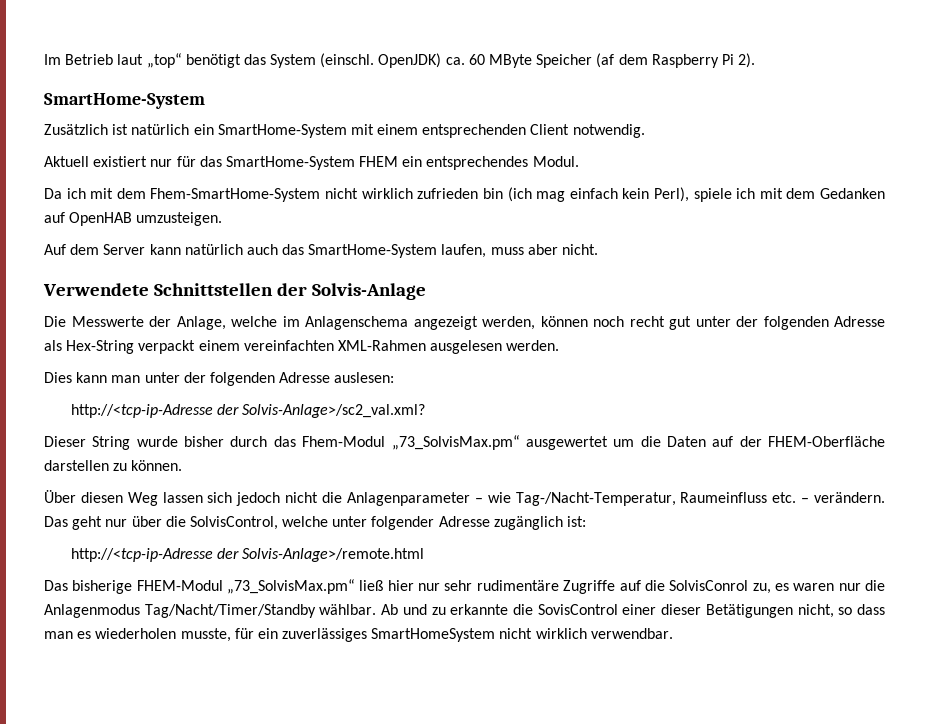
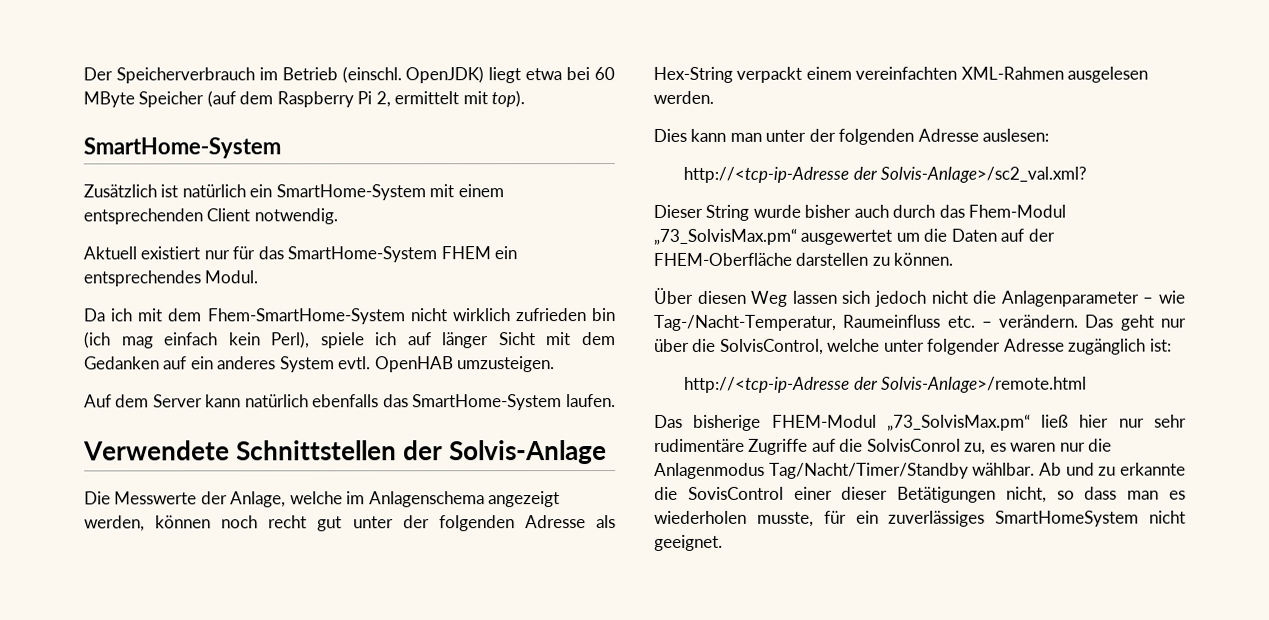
[44,53,465,68] Im Betrieb laut „top“ benötigt das System (einschl. OpenJDK) ca. -> [83,66,591,84] Der Speicherverbrauch im Betrieb (einschl. OpenJDK) liegt etwa bei
[596,53,615,68] (af -> [206,90,236,108] (auf
[738,53,756,68] 2). -> [375,90,526,108] 2, ermittelt mit top).
(756, 193) none -> [407,332,536,349] auf länger Sicht
(65, 217) none -> [190,356,372,373] ein anderes System evtl.
[246,244,599,258] auch das SmartHome-System laufen, muss aber nicht. -> [312,394,616,411] ebenfalls das SmartHome-System laufen.
(225, 441) none -> [853,204,889,218] auch
[535,628,673,639] wirklich verwendbar. -> [654,534,723,551] geeignet.

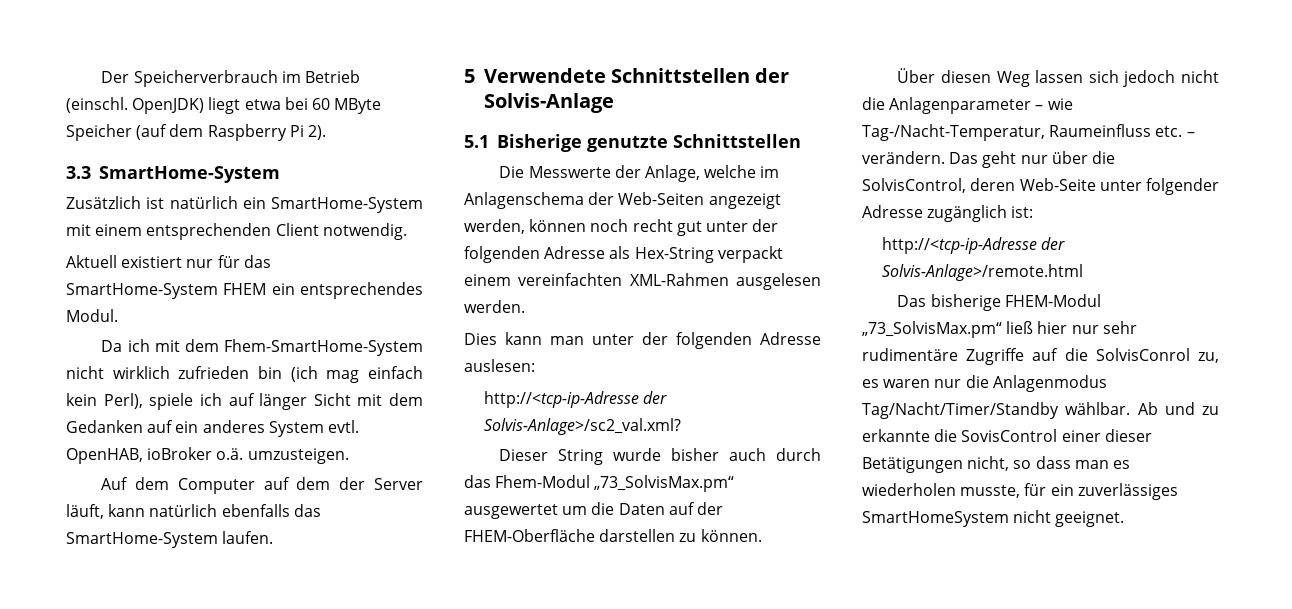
[375,90,526,108] 2, ermittelt mit top). // -> [307,125,326,140] [66,166,91,179] 2). // 3.3
[374,356,454,373] OpenHAB -> [66,447,244,464] OpenHAB, ioBroker o.ä.
[152,394,203,408] Server -> [177,477,423,494] [66,504,104,519] Computer auf dem der Server läuft,
(616, 401) none -> [464,69,475,83] 5
(608, 452) none -> [464,134,801,152] // 5.1 Bisherige genutzte Schnittstellen
(485, 499) none -> [588,192,705,205] der Web-Seiten
[827,338,881,352] welche -> [970,178,1096,191] deren Web-Seite

